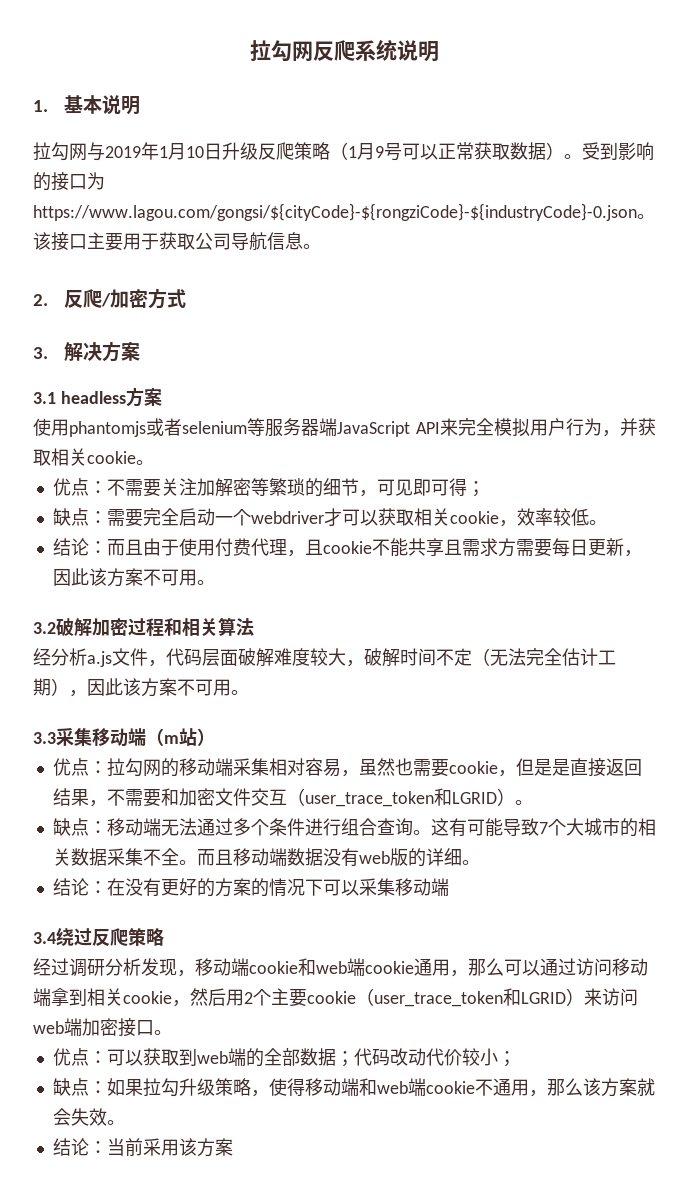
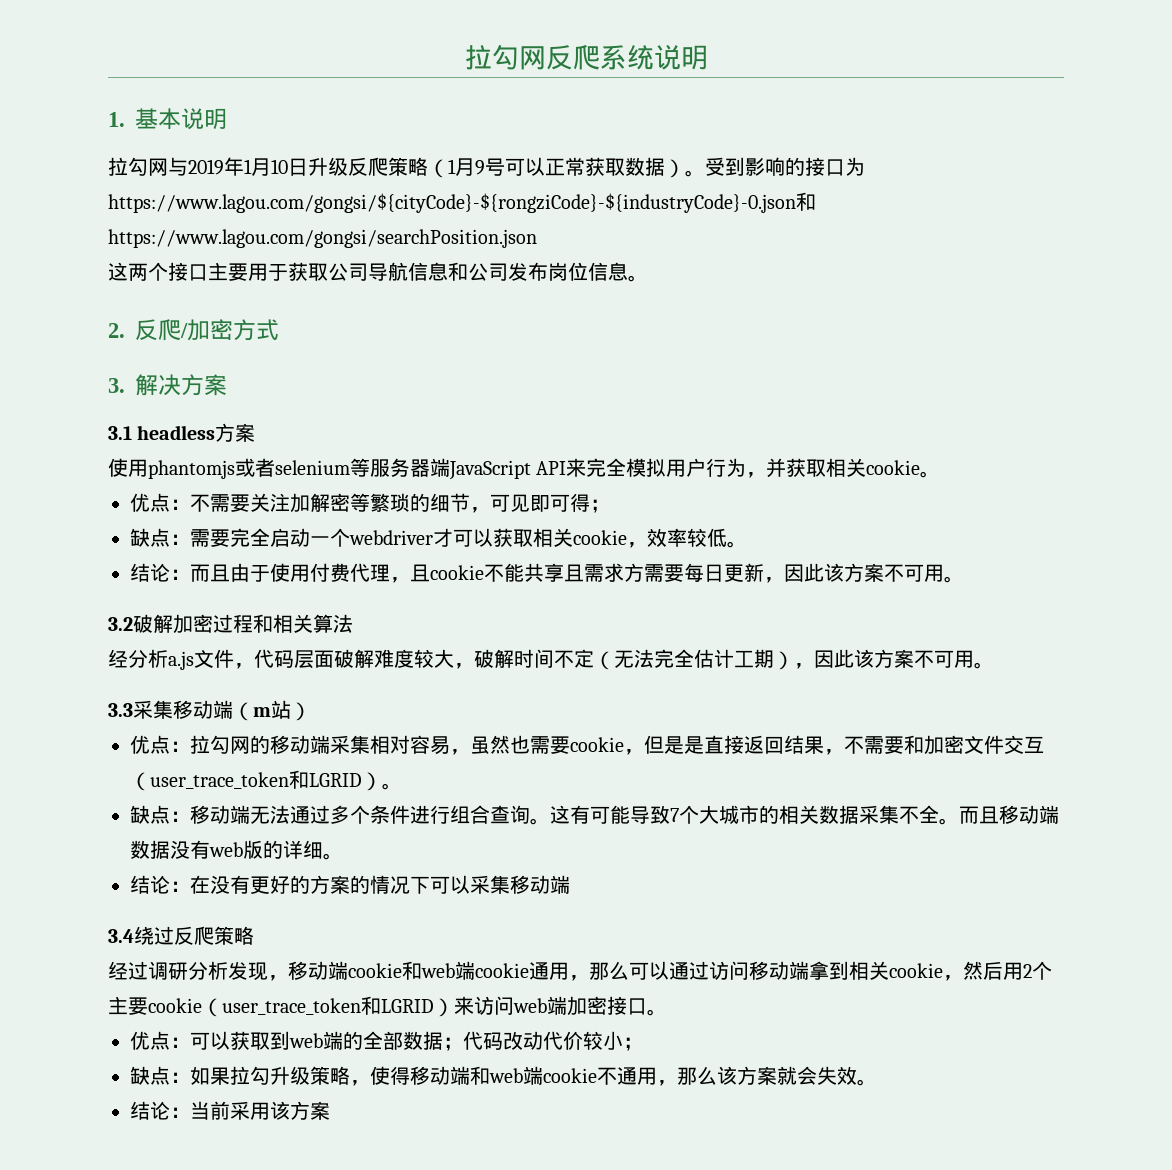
[637,214,655,219] [33,232,51,250] 。该 -> [796,192,816,211] [108,229,537,248] [108,262,168,281] 和https://www.lagou.com/gongsi/searchPosition.json // 这两个
(303, 241) none -> [448,262,628,281] 和公司发布岗位信息

